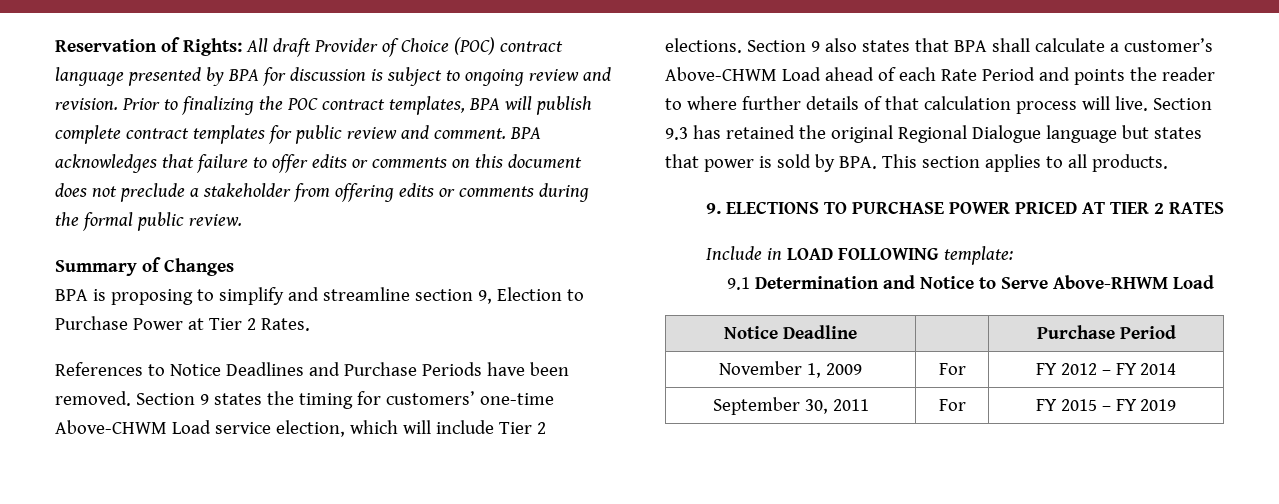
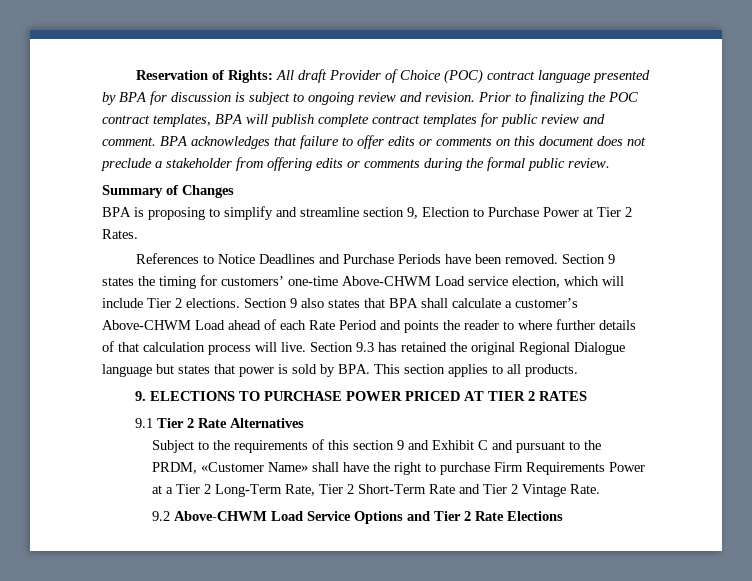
[706,246,1014,265] [726,275,1214,290] [724,325,857,339] [1036,325,1176,339] [719,361,862,378] [938,363,966,375] [1035,363,1177,375] [712,397,869,415] [938,399,966,411] [1035,399,1177,411] Include in LOAD FOLLOWING template: // 9.1 Determination and Notice to Serve Above-RHWM Load // Notice Deadline | | Purchase Period // November 1, 2009 | For | FY 2012 – FY 2014 // September 30, 2011 | For | FY 2015 – FY 2019 -> [135,418,305,428] [152,439,602,453] [152,462,646,475] [152,484,601,497] [152,511,564,524] 9.1 Tier 2 Rate Alternatives // Subject to the requirements of this section 9 and Exhibit C and pursuant to the PRDM, «Customer Name» shall have the right to purchase Firm Requirements Power at a Tier 2 Long-Term Rate, Tier 2 Short-Term Rate and Tier 2 Vintage Rate. // 9.2 Above-CHWM Load Service Options and Tier 2 Rate Elections

